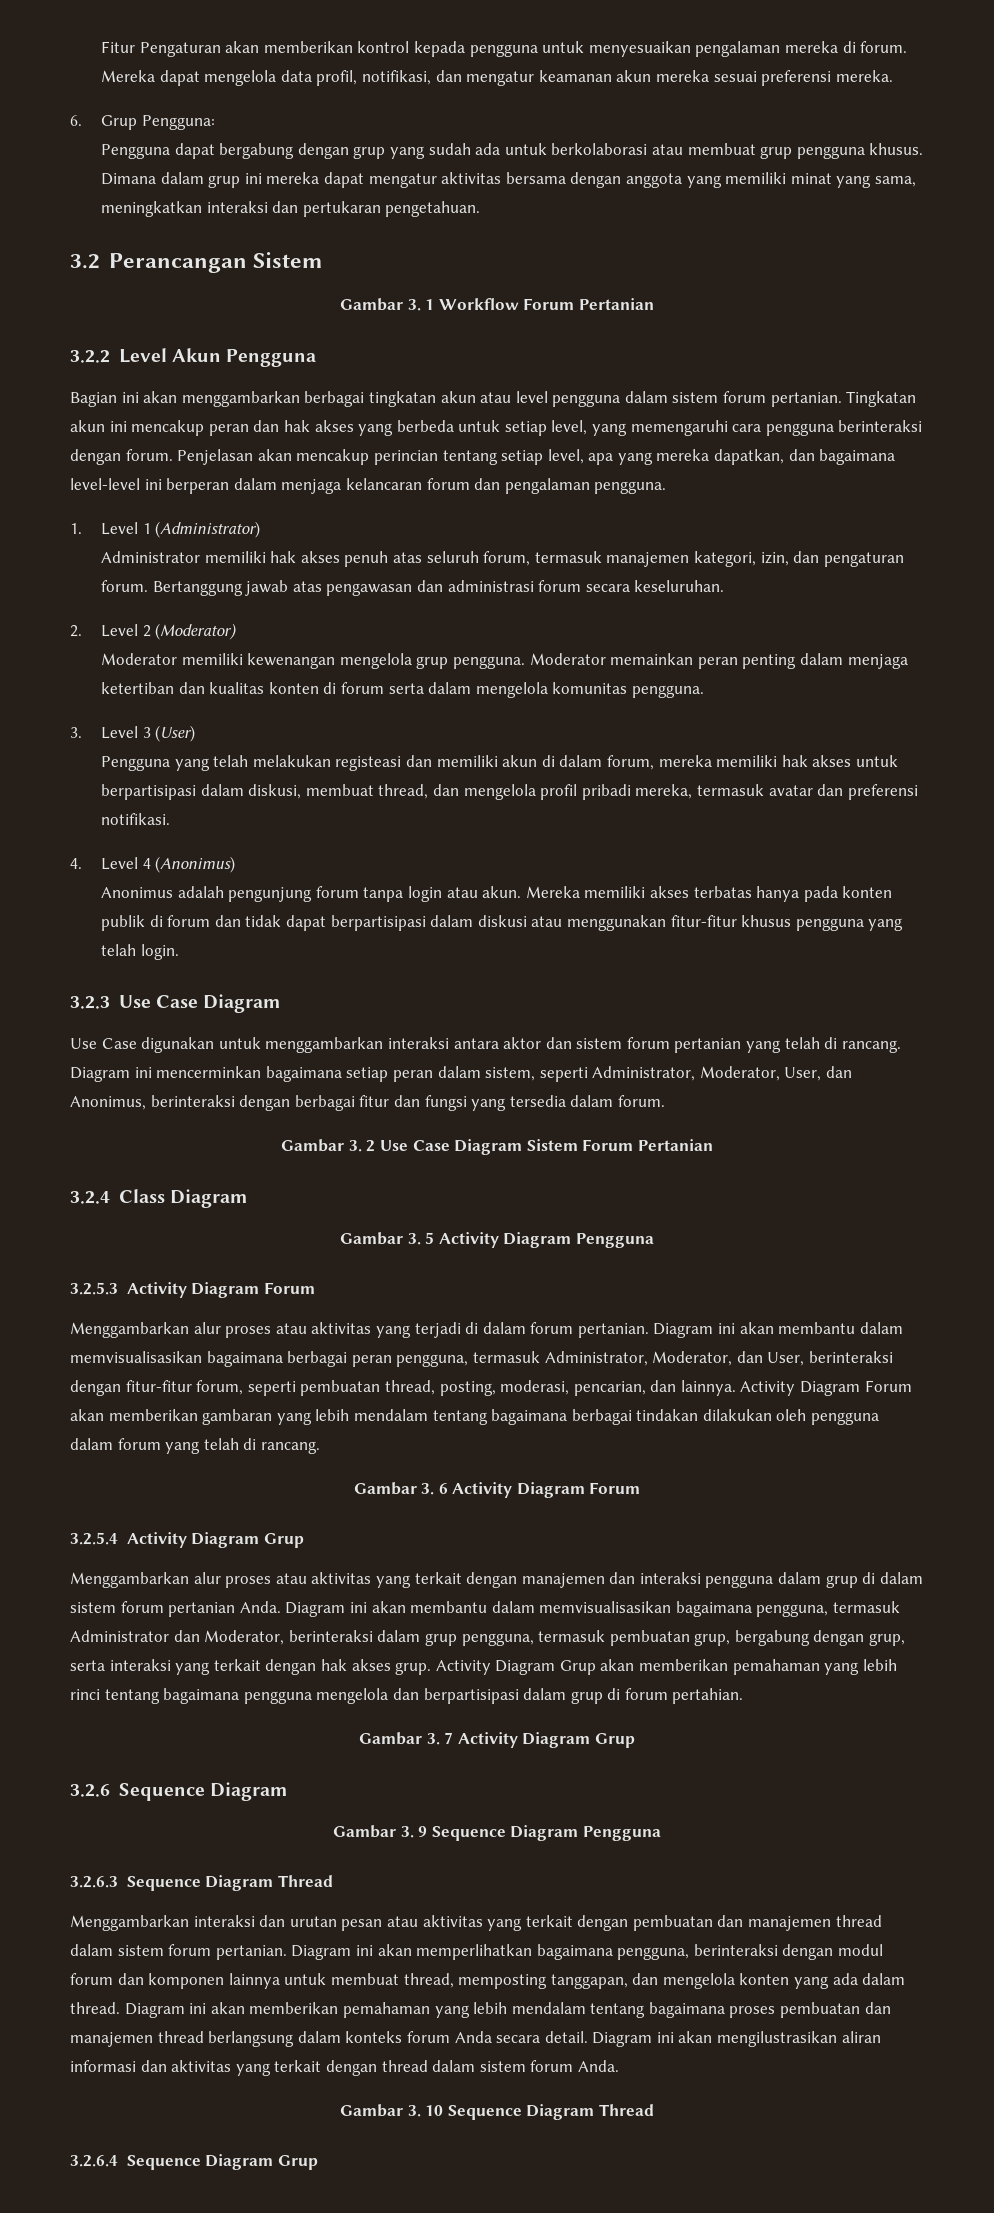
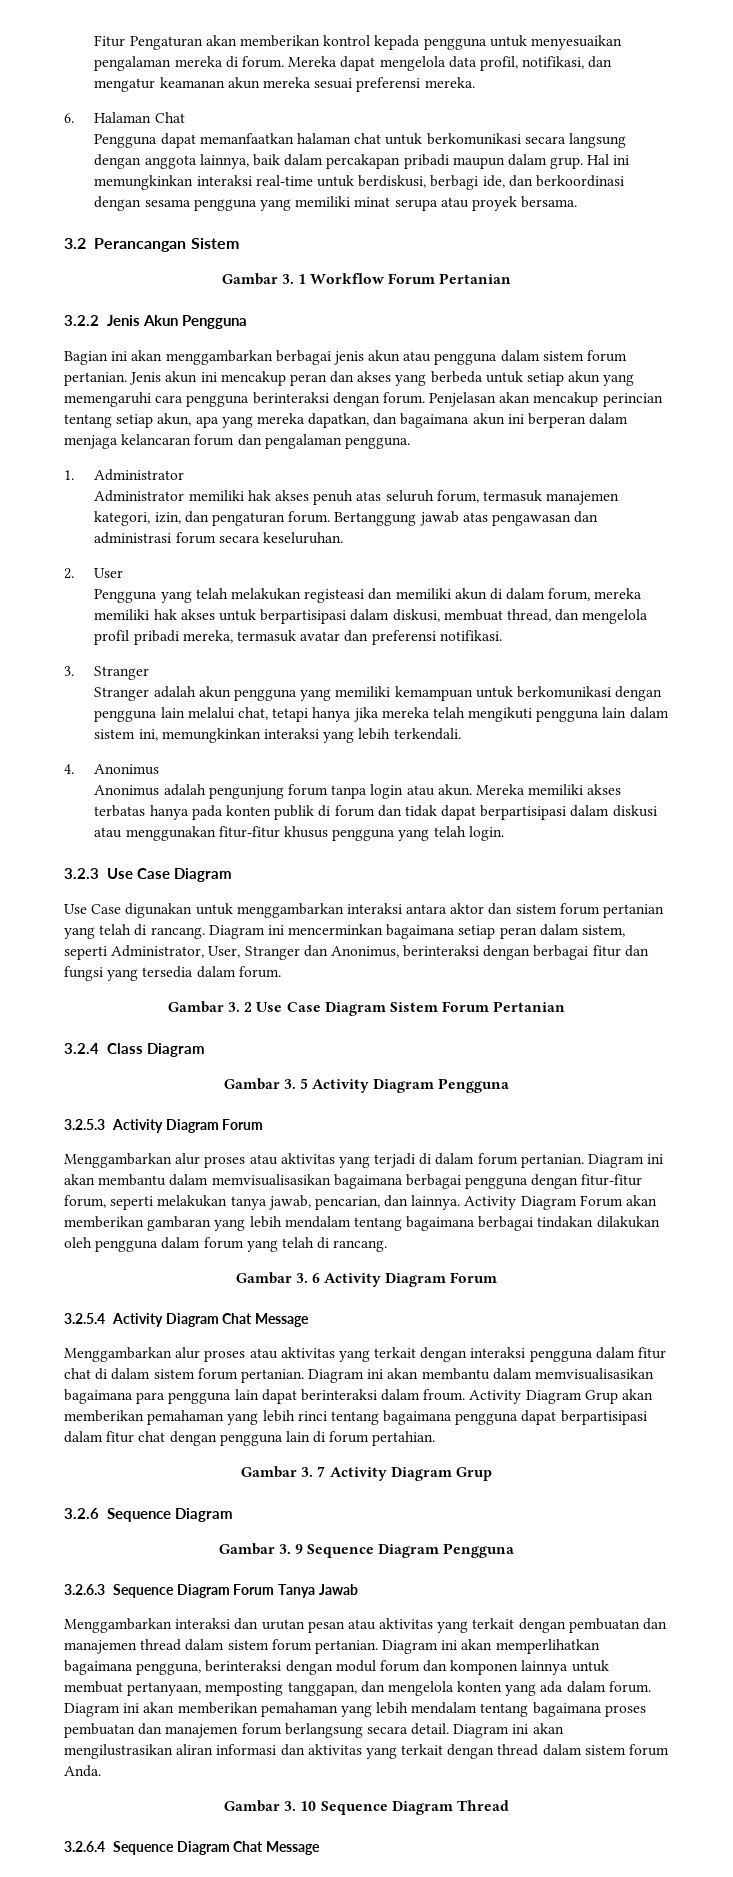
[101,115,215,130] Grup Pengguna: -> [94,112,185,123] Halaman Chat
[219,143,924,159] [101,172,916,188] [101,201,481,217] bergabung dengan grup yang sudah ada untuk berkolaborasi atau membuat grup pengguna khusus. Dimana dalam grup ini mereka dapat mengatur aktivitas bersama dengan anggota yang memiliki minat yang sama, meningkatkan interaksi dan pertukaran pengetahuan. -> [199,133,626,148] [94,154,630,169] [94,175,624,190] [94,196,578,211] memanfaatkan halaman chat untuk berkomunikasi secara langsung dengan anggota lainnya, baik dalam percakapan pribadi maupun dalam grup. Hal ini memungkinkan interaksi real-time untuk berdiskusi, berbagi ide, dan berkoordinasi dengan sesama pengguna yang memiliki minat serupa atau proyek bersama.
[118,348,167,363] Level -> [106,315,140,326] Jenis
[368,391,436,407] tingkatan -> [333,351,364,365] jenis
[515,391,548,403] level -> (432, 356) none
[846,391,917,407] Tingkatan -> [129,372,162,385] Jenis
[283,420,310,432] hak -> (355, 377) none
[551,420,588,435] level, -> [568,371,601,383] akun
[547,449,584,464] level, -> [157,413,192,426] akun,
[70,478,140,490] level-level -> [472,413,505,425] akun
[101,521,261,538] Level 1 (Administrator) -> [94,469,185,481] Administrator
[101,623,238,640] [101,653,908,669] [101,682,704,698] [70,725,196,742] Level 2 (Moderator) // Moderator memiliki kewenangan mengelola grup pengguna. Moderator memainkan peran penting dalam menjaga ketertiban dan kualitas konten di forum serta dalam mengelola komunitas pengguna. // 3. Level 3 (User) -> [94,568,124,578] User
[70,856,236,873] 4. Level 4 (Anonimus) -> [64,666,150,680] [94,686,663,701] [94,707,669,722] [94,728,461,743] [64,764,160,775] 3. Stranger // Stranger adalah akun pengguna yang memiliki kemampuan untuk berkomunikasi dengan pengguna lain melalui chat, tetapi hanya jika mereka telah mengikuti pengguna lain dalam sistem ini, memungkinkan interaksi yang lebih terkendali. // 4. Anonimus
[699,1066,822,1081] Moderator, User, -> [208,946,300,960] User, Stranger
[351,1351,893,1367] [70,1380,570,1396] peran pengguna, termasuk Administrator, Moderator, dan User, berinteraksi dengan fitur-fitur forum, seperti pembuatan thread, posting, moderasi, -> [465,1174,643,1189] [64,1195,311,1210] pengguna dengan fitur-fitur forum, seperti melakukan tanya jawab,
[263,1533,304,1548] Grup -> [222,1313,310,1327] Chat Message
[521,1572,636,1588] manajemen dan -> (468, 1354) none
[825,1575,858,1588] grup -> [638,1347,667,1359] [64,1368,91,1379] fitur chat
[168,1601,901,1617] [70,1630,906,1646] [70,1659,432,1675] pertanian Anda. Diagram ini akan membantu dalam memvisualisasikan bagaimana pengguna, termasuk Administrator dan Moderator, berinteraksi dalam grup pengguna, termasuk pembuatan grup, bergabung dengan grup, serta interaksi yang terkait dengan hak akses grup. -> [240,1368,655,1383] [64,1389,466,1404] pertanian. Diagram ini akan membantu dalam memvisualisasikan bagaimana para pengguna lain dapat berinteraksi dalam froum.
[316,1688,603,1704] mengelola dan berpartisipasi dalam grup -> [521,1410,647,1425] [64,1431,310,1446] dapat berpartisipasi dalam fitur chat dengan pengguna lain
[277,1875,333,1887] Thread -> [233,1584,358,1598] Forum Tanya Jawab
[403,1973,454,1988] thread, -> [127,1682,202,1696] pertanyaan,
[70,2002,120,2014] thread. -> [608,1681,651,1693] forum.
[157,2031,492,2047] thread berlangsung dalam konteks forum Anda -> [241,1723,363,1738] forum berlangsung
[277,2155,318,2170] Grup -> [233,1841,321,1855] Chat Message

